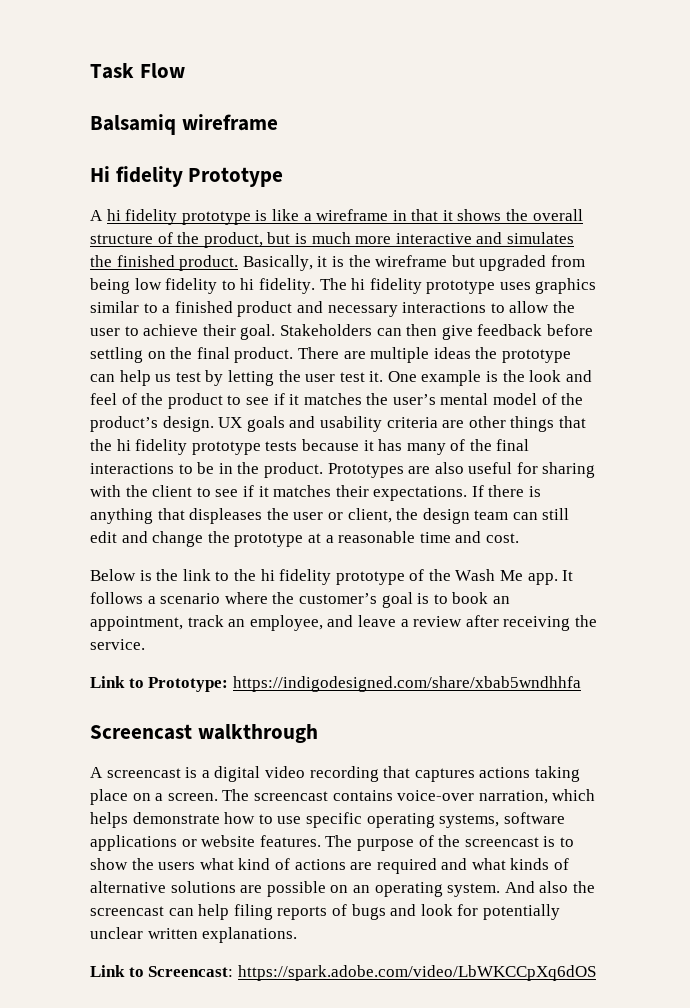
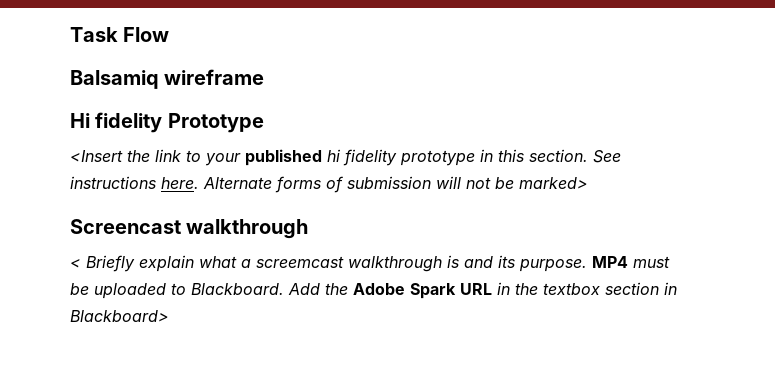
[90,209,583,225] [90,232,574,248] [90,255,585,271] [90,278,597,294] [90,301,575,317] [90,324,593,340] [90,347,571,363] [90,370,592,386] [90,393,584,409] [90,416,586,432] [90,439,530,455] [90,462,596,478] [90,485,542,501] [90,508,570,524] [90,531,519,547] [90,569,574,585] [90,592,510,608] [90,615,597,631] [90,639,145,650] [90,676,581,692] [90,724,318,743] [90,766,580,782] [90,789,596,805] [90,812,565,828] [90,835,574,851] [90,858,570,874] [90,881,595,897] [90,904,560,920] [90,927,298,943] [90,965,596,981] A hi fidelity prototype is like a wireframe in that it shows the overall structure of the product, but is much more interactive and simulates the finished product. Basically, it is the wireframe but upgraded from being low fidelity to hi fidelity. The hi fidelity prototype uses graphics similar to a finished product and necessary interactions to allow the user to achieve their goal. Stakeholders can then give feedback before settling on the final product. There are multiple ideas the prototype can help us test by letting the user test it. One example is the look and feel of the product to see if it matches the user’s mental model of the product’s design. UX goals and usability criteria are other things that the hi fidelity prototype tests because it has many of the final interactions to be in the product. Prototypes are also useful for sharing with the client to see if it matches their expectations. If there is anything that displeases the user or client, the design team can still edit and change the prototype at a reasonable time and cost. // Below is the link to the hi fidelity prototype of the Wash Me app. It follows a scenario where the customer’s goal is to book an appointment, track an employee, and leave a review after receiving the service. // Link to Prototype: https://indigodesigned.com/share/xbab5wndhhfa // Screencast walkthrough // A screencast is a digital video recording that captures actions taking place on a screen. The screencast contains voice-over narration, which helps demonstrate how to use specific operating systems, software applications or website features. The purpose of the screencast is to show the users what kind of actions are required and what kinds of alternative solutions are possible on an operating system. And also the screencast can help filing reports of bugs and look for potentially unclear written explanations. // Link to Screencast: https://spark.adobe.com/video/LbWKCCpXq6dOS -> [70,149,621,166] [70,176,588,193] [70,219,309,239] [70,255,670,272] [70,282,677,299] [70,310,169,322] <Insert the link to your published hi fidelity prototype in this section. See instructions here. Alternate forms of submission will not be marked> // Screencast walkthrough // < Briefly explain what a screemcast walkthrough is and its purpose. MP4 must be uploaded to Blackboard. Add the Adobe Spark URL in the textbox section in Blackboard>

